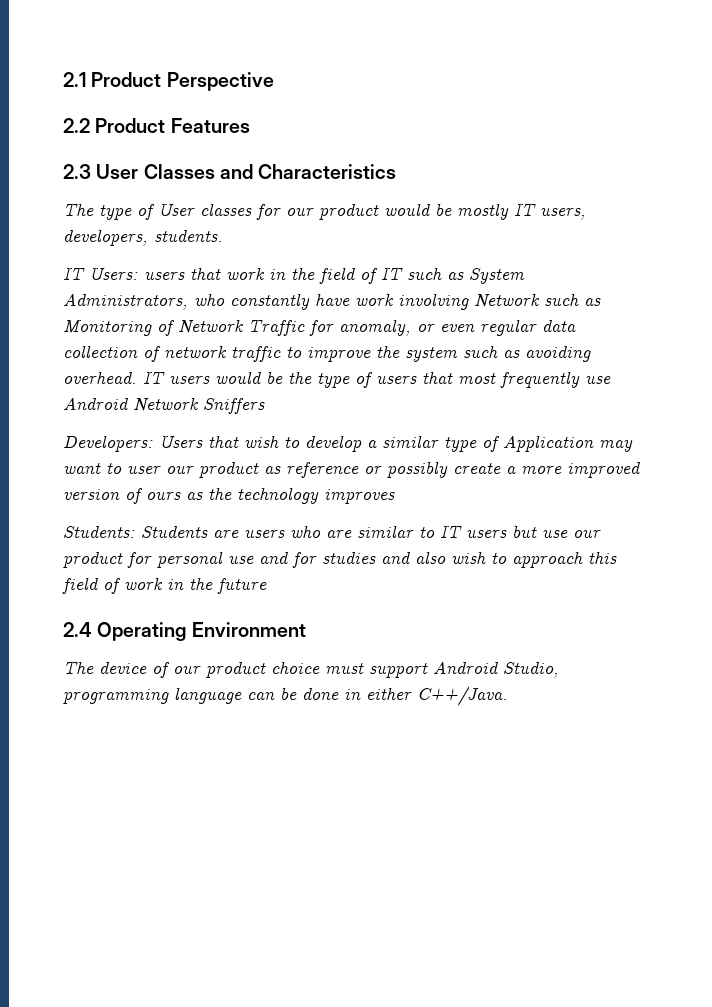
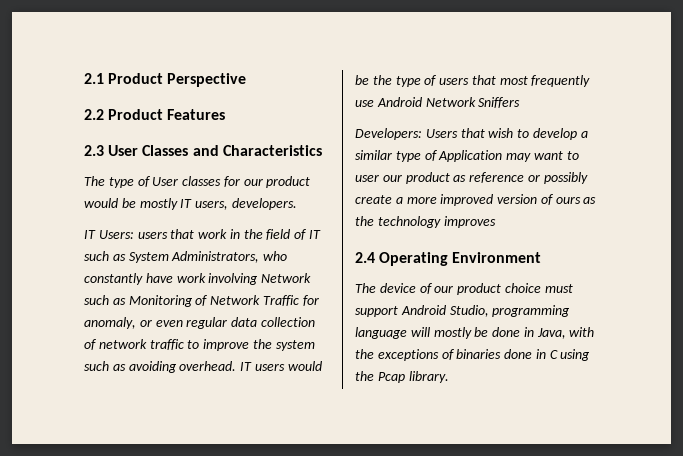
[63,229,223,246] developers, students. -> [231,198,297,210] developers.
[63,525,601,538] [63,551,617,568] [62,577,267,594] // Students: Students are users who are similar to IT users but use our product for personal use and for studies and also wish to approach this field of work in the future -> (496, 222) none
[247,692,275,700] can -> [410,327,472,339] will mostly
[366,686,508,706] either C++/Java. -> [536,327,595,339] [355,349,591,361] [355,371,449,383] Java, with the exceptions of binaries done in C using the Pcap library.

